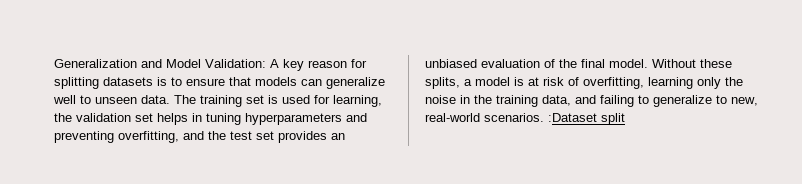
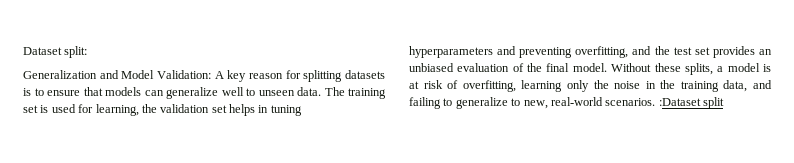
(54, 63) none -> [23,46,88,58] Dataset split: //

